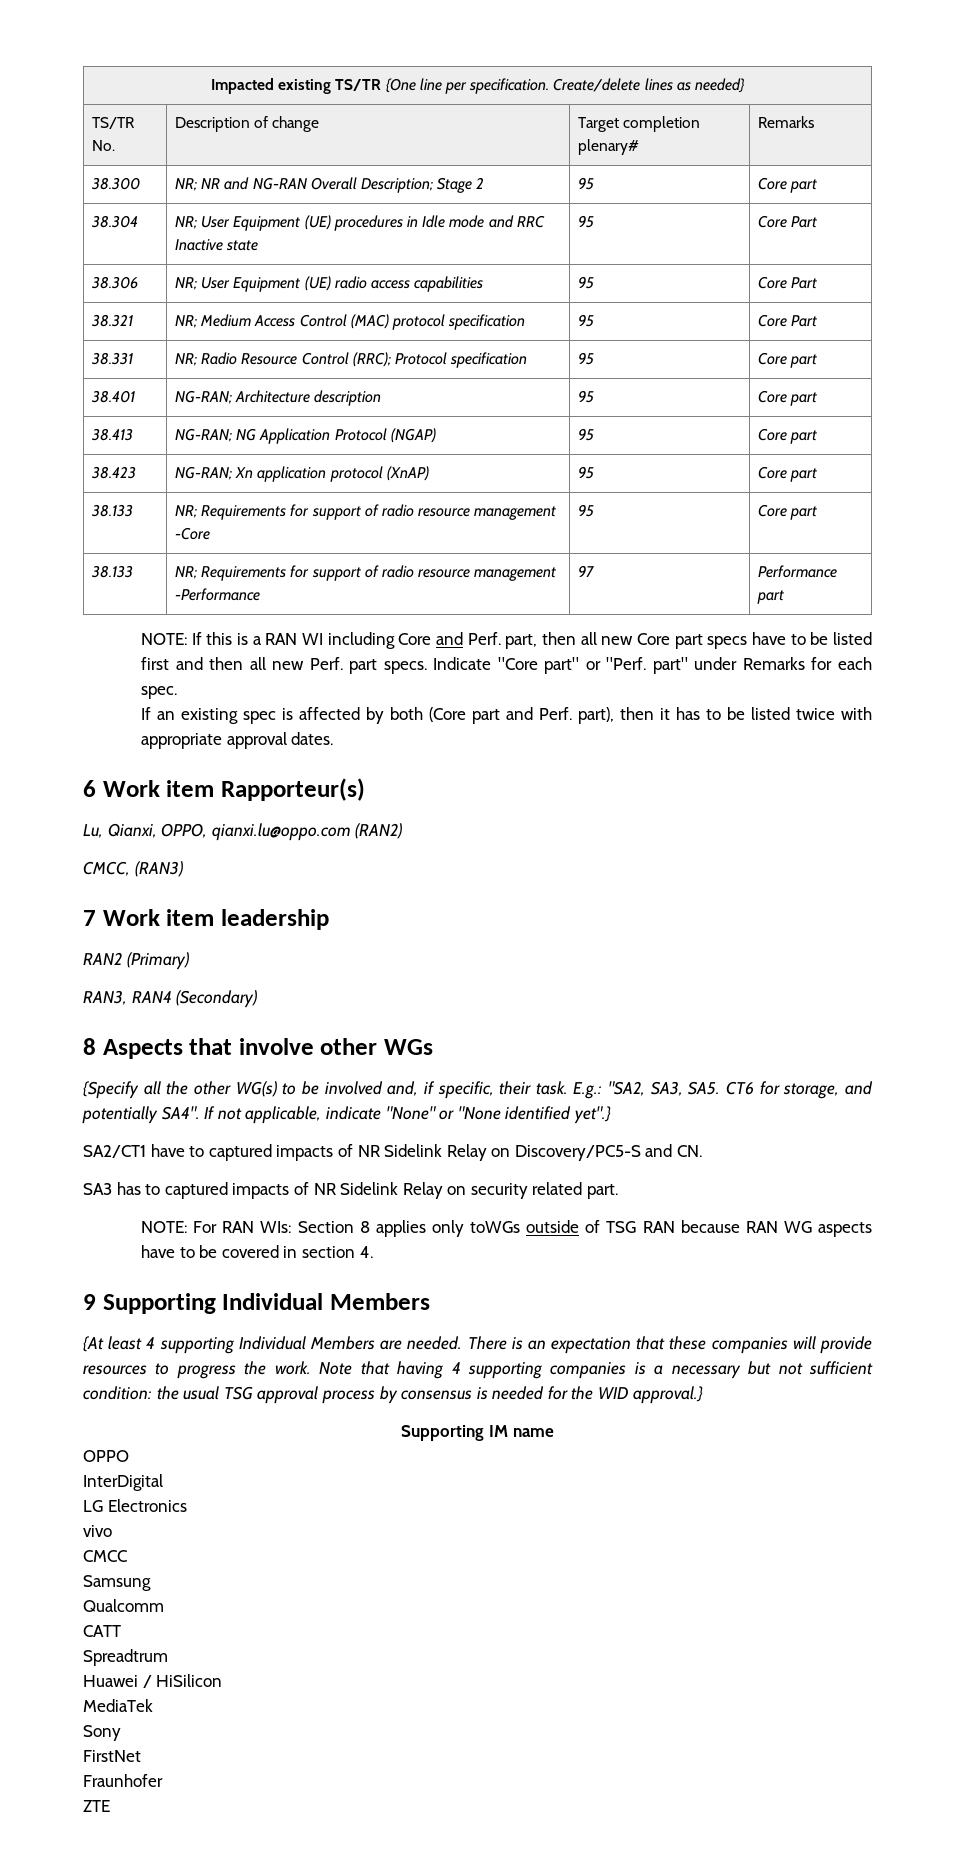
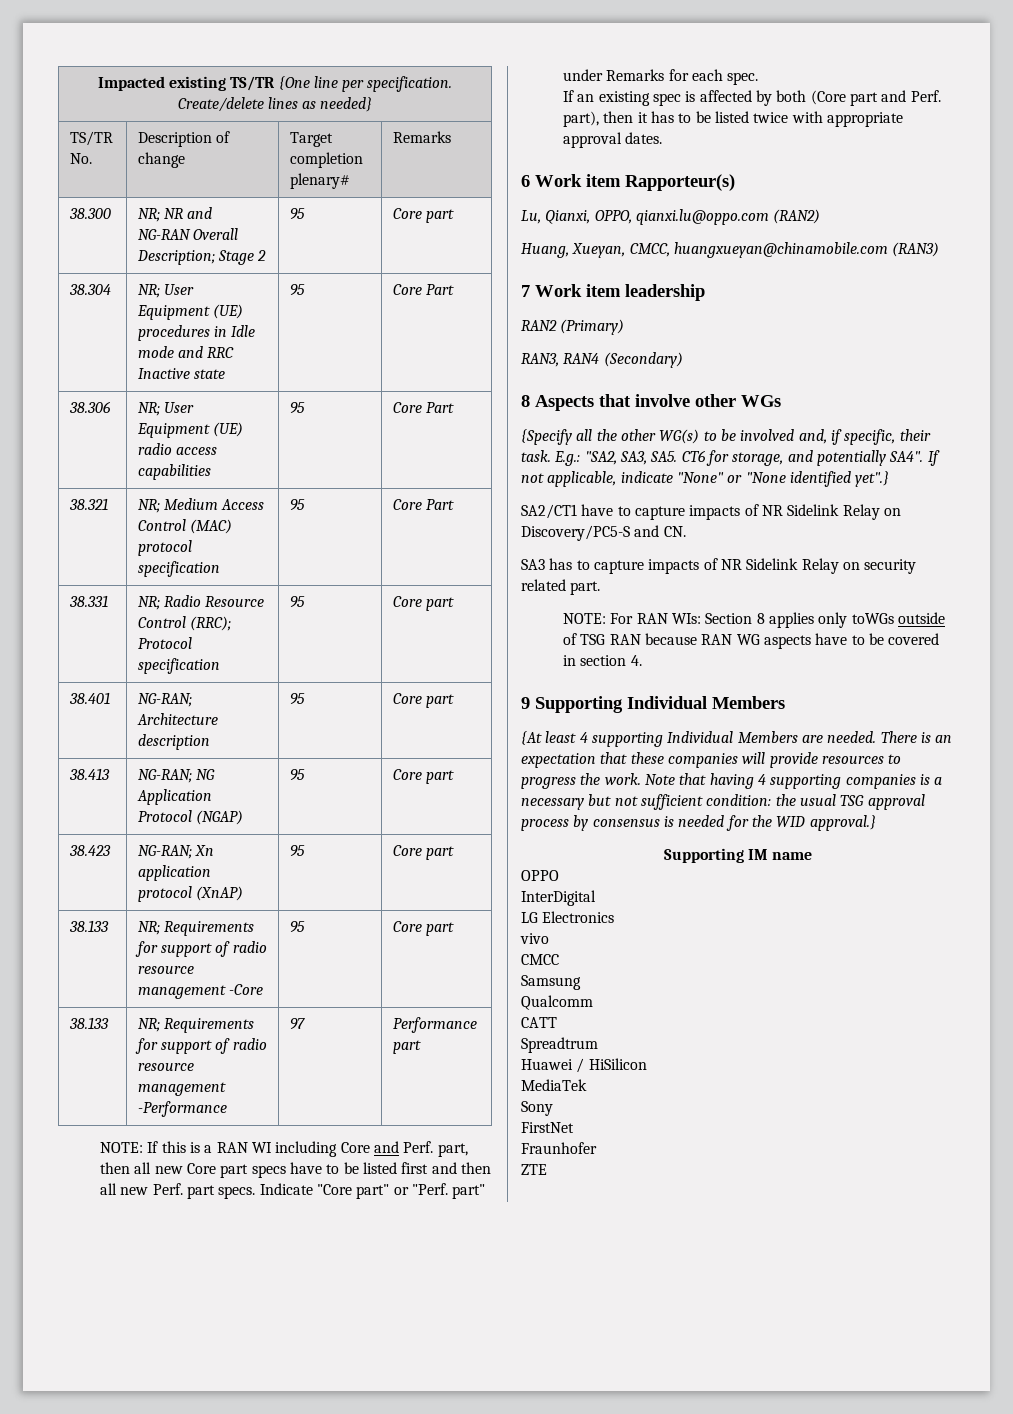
[83,861,130,876] CMCC, -> [521,242,888,258] Huang, Xueyan, CMCC, huangxueyan@chinamobile.com
[208,1144,272,1161] captured -> [634,506,685,520] capture
[164,1182,228,1199] captured -> [593,560,644,574] capture

